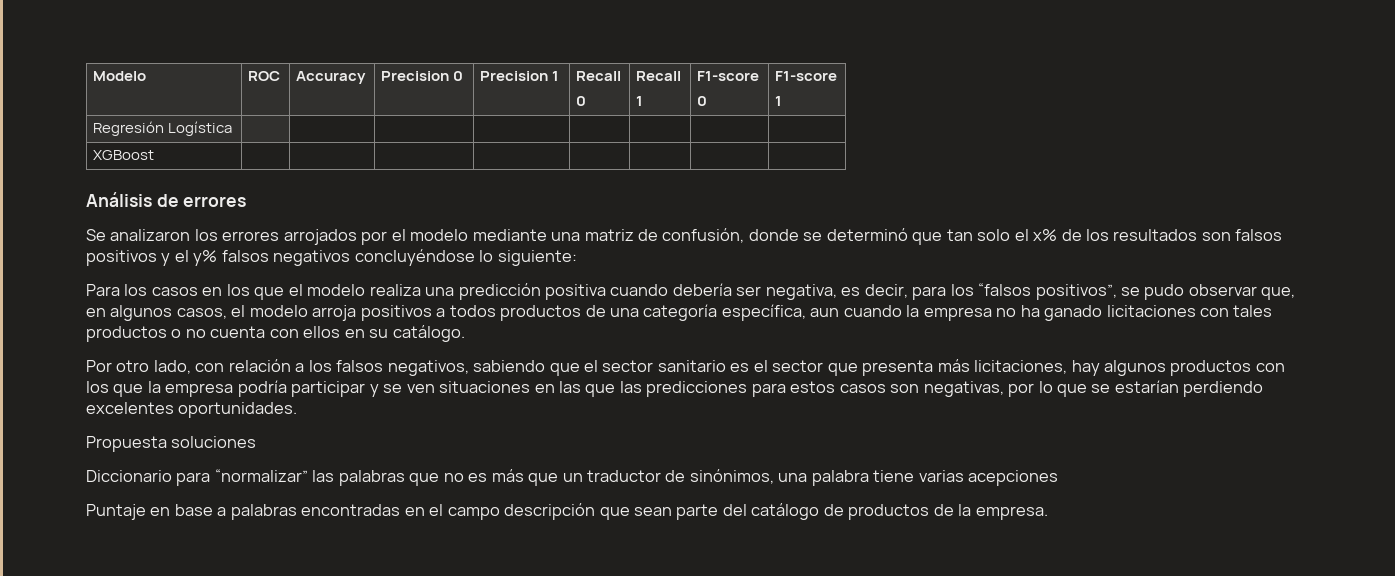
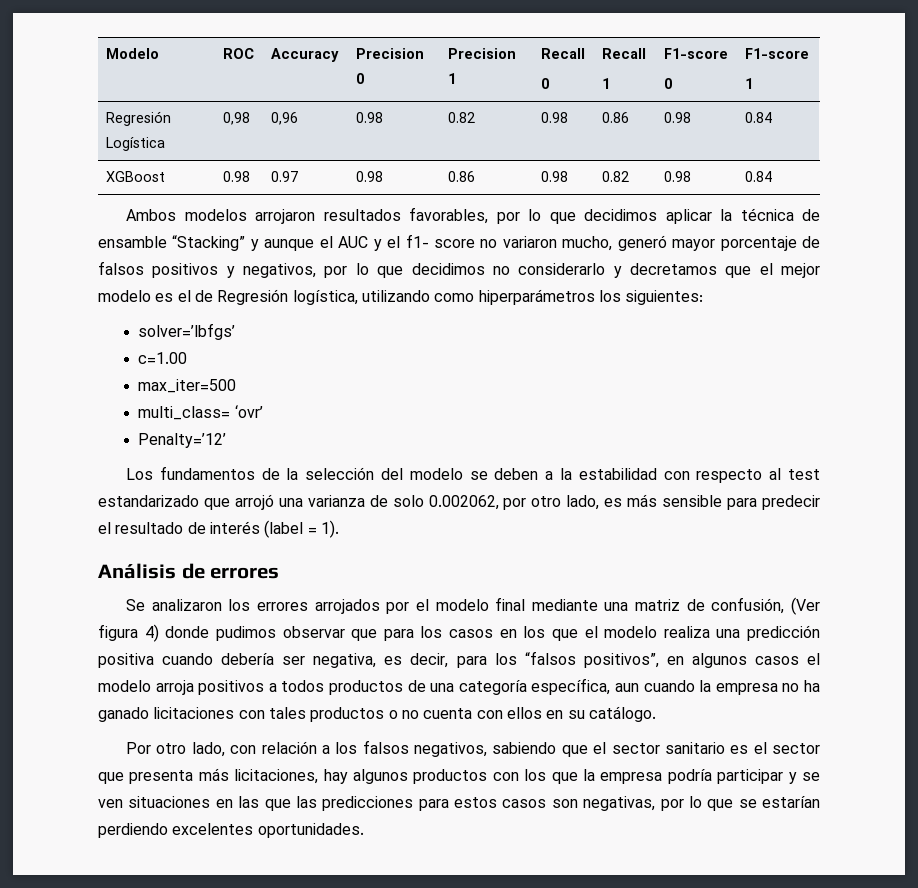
[93,150,155,160] | | | | | | | // XGBoost | | | | | | | | -> [223,112,251,125] [271,112,299,125] [356,112,384,123] [448,112,476,123] [541,112,569,123] [602,112,630,123] [664,112,692,123] [745,112,773,123] [106,171,166,182] [223,171,251,182] [271,171,299,182] [356,171,384,182] [448,171,476,182] [541,171,569,182] [602,171,630,182] [664,171,692,182] [745,171,773,182] [126,207,820,224] [98,234,820,251] [98,261,820,278] [98,289,704,305] [138,323,236,340] [138,352,188,364] [138,379,237,393] [138,405,263,420] [138,433,227,448] [126,466,821,483] [98,494,821,510] [98,520,339,538] 0,98 | 0,96 | 0.98 | 0.82 | 0.98 | 0.86 | 0.98 | 0.84 // XGBoost | 0.98 | 0.97 | 0.98 | 0.86 | 0.98 | 0.82 | 0.98 | 0.84 // Ambos modelos arrojaron resultados favorables, por lo que decidimos aplicar la técnica de ensamble “Stacking” y aunque el AUC y el f1- score no variaron mucho, generó mayor porcentaje de falsos positivos y negativos, por lo que decidimos no considerarlo y decretamos que el mejor modelo es el de Regresión logística, utilizando como hiperparámetros los siguientes: // solver=’lbfgs’ // c=1.00 // max_iter=500 // multi_class= ‘ovr’ // Penalty=’12’ // Los fundamentos de la selección del modelo se deben a la estabilidad con respecto al test estandarizado que arrojó una varianza de solo 0.002062, por otro lado, es más sensible para predecir el resultado de interés (label = 1).
(469, 235) none -> [495,597,526,611] final
[748,228,1283,245] [86,249,577,266] [86,284,120,296] donde se determinó que tan solo el x% de los resultados son falsos positivos y el y% falsos negativos concluyéndose lo siguiente: // Para -> [791,597,820,615] [98,624,414,642] (Ver figura 4) donde pudimos observar que para
[1121,284,1296,300] se pudo observar que, -> (659, 660) none
[176,308,227,319] casos, -> [754,656,799,665] casos
[86,436,257,452] [86,469,1059,486] [86,503,1048,520] // Propuesta soluciones // Diccionario para “normalizar” las palabras que no es más que un traductor de sinónimos, una palabra tiene varias acepciones // Puntaje en base a palabras encontradas en el campo descripción que sean parte del catálogo de productos de la empresa. -> (364, 830) none

